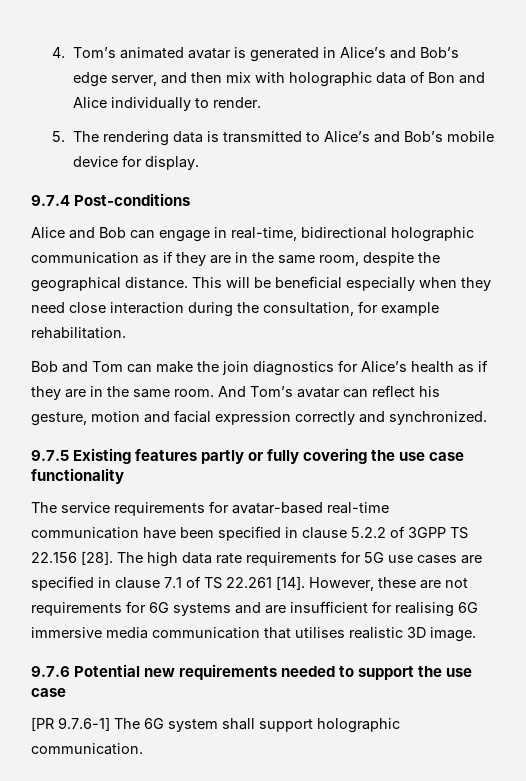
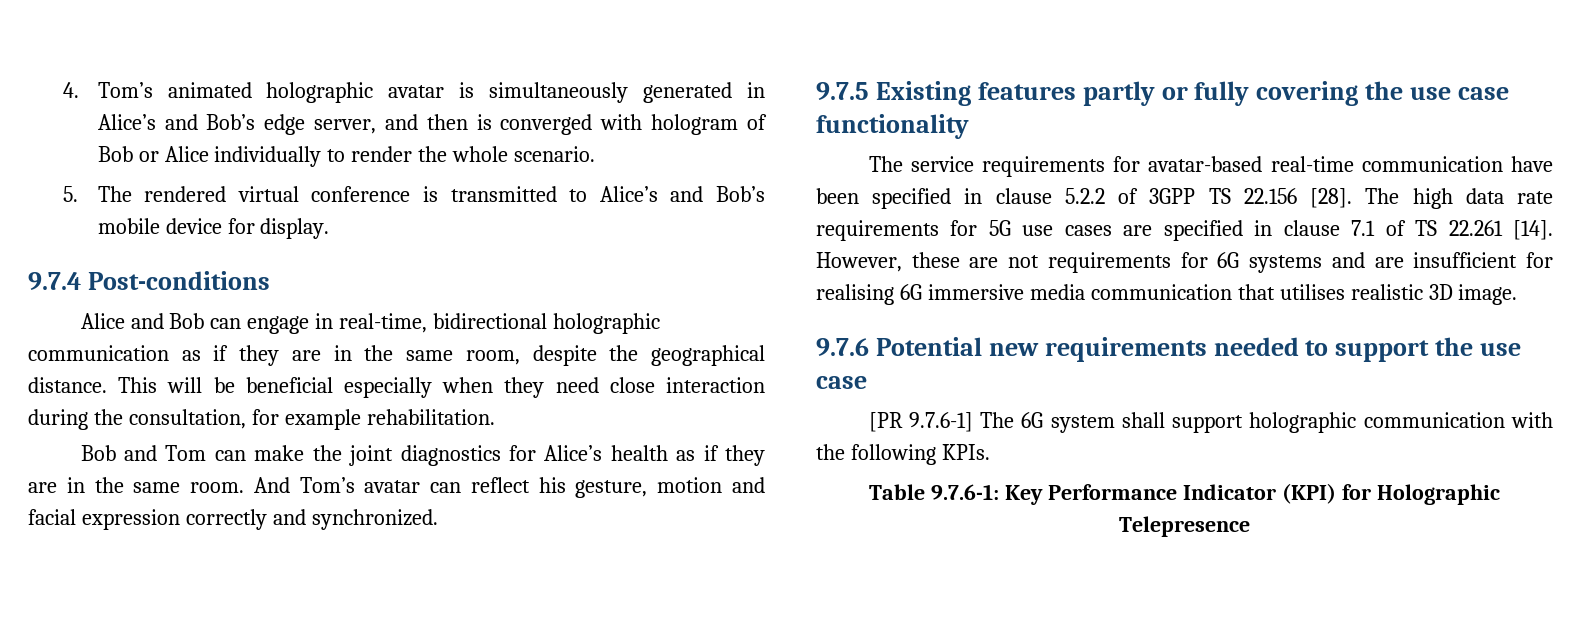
(184, 53) none -> [266,82,374,103] holographic
(246, 52) none -> [489,82,629,103] simultaneously
[225,71,485,87] [72,97,261,111] mix with holographic data of Bon and Alice individually to render. -> [476,114,767,135] [97,146,596,167] is converged with hologram of Bob or Alice individually to render the whole scenario.
[102,131,203,146] rendering data -> [144,186,411,202] rendered virtual conference
[222,361,249,375] join -> [349,445,394,466] joint
[31,743,143,755] communication. -> [1363,412,1553,428] [816,444,990,465] [869,483,1500,505] [1119,516,1250,537] communication with the following KPIs. // Table 9.7.6-1: Key Performance Indicator (KPI) for Holographic Telepresence

